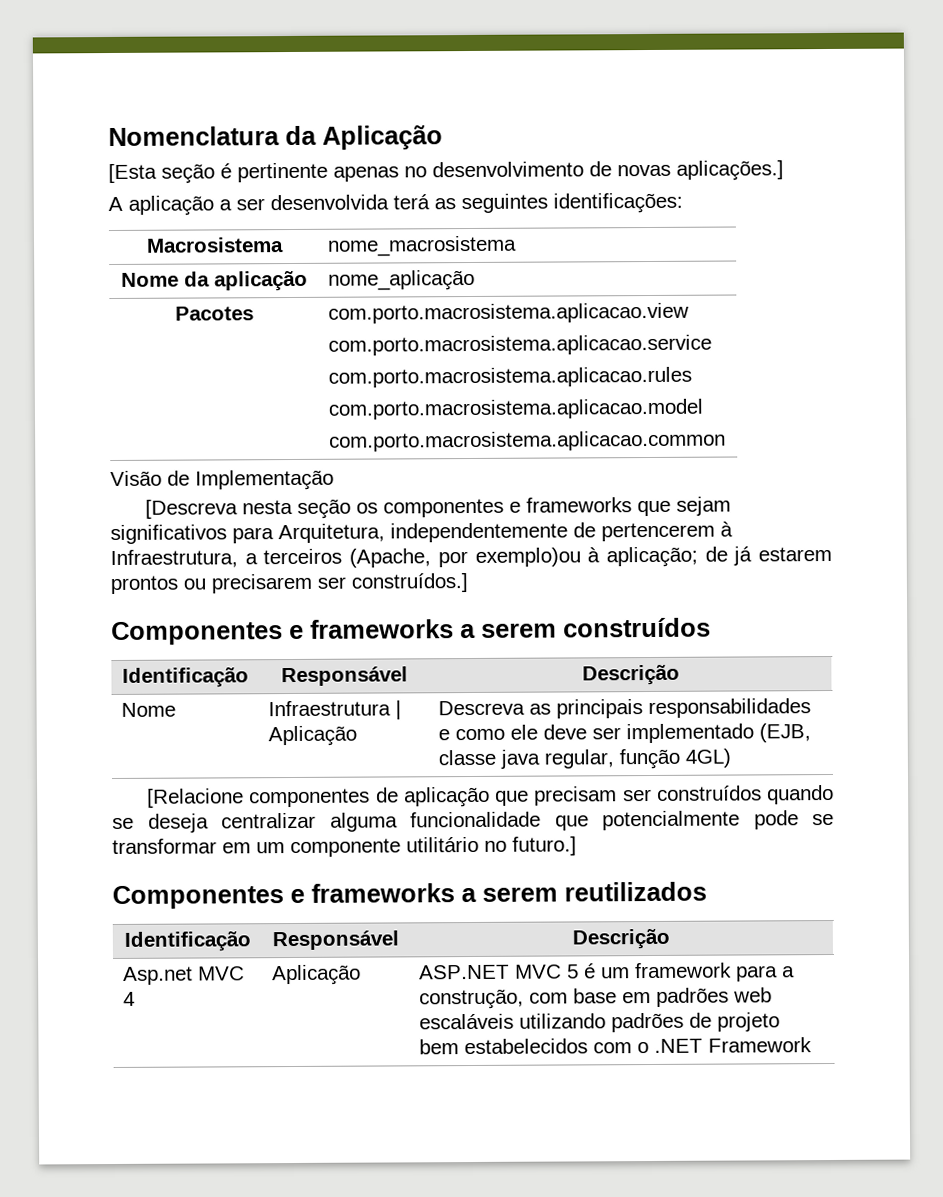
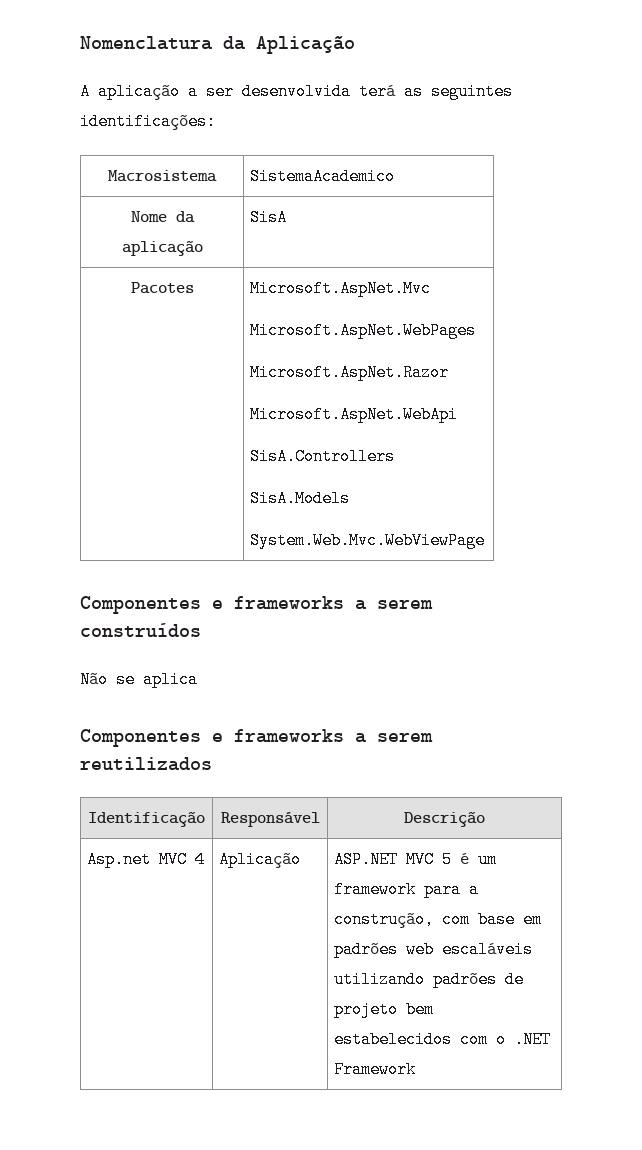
[108,160,784,184] // [Esta seção é pertinente apenas no desenvolvimento de novas aplicações.] -> (355, 45) none
[327,235,518,257] nome_macrosistema -> [250,168,396,185] SistemaAcademico
[328,269,476,291] nome_aplicação -> [250,209,288,226] SisA
[328,302,690,324] [328,334,713,356] [328,366,693,388] [328,398,704,420] [329,430,727,452] [110,469,334,491] [145,496,732,519] [110,521,733,545] [110,546,832,569] [110,573,468,595] com.porto.macrosistema.aplicacao.view // com.porto.macrosistema.aplicacao.service // com.porto.macrosistema.aplicacao.rules // com.porto.macrosistema.aplicacao.model // com.porto.macrosistema.aplicacao.common // Visão de Implementação // [Descreva nesta seção os componentes e frameworks que sejam significativos para Arquitetura, independentemente de pertencerem à Infraestrutura, a terceiros (Apache, por exemplo)ou à aplicação; de já estarem prontos ou precisarem ser construídos.] -> [250,280,432,297] [250,322,477,339] [250,364,450,381] [250,406,459,423] [250,448,396,465] [250,490,351,507] [250,532,486,549] Microsoft.AspNet.Mvc // Microsoft.AspNet.WebPages // Microsoft.AspNet.Razor // Microsoft.AspNet.WebApi // SisA.Controllers // SisA.Models // System.Web.Mvc.WebViewPage
[122,667,249,688] [280,666,408,687] [581,664,680,686] [121,702,177,717] [268,700,402,720] [268,725,358,747] [438,698,812,719] [438,723,812,744] [438,748,732,770] [147,784,834,808] [112,810,834,833] [112,836,577,858] // Identificação | Responsável | Descrição // Nome | Infraestrutura | Aplicação | Descreva as principais responsabilidades e como ele deve ser implementado (EJB, classe java regular, função 4GL) // [Relacione componentes de aplicação que precisam ser construídos quando se deseja centralizar alguma funcionalidade que potencialmente pode se transformar em um componente utilitário no futuro.] -> [80,671,198,688] // Não se aplica

